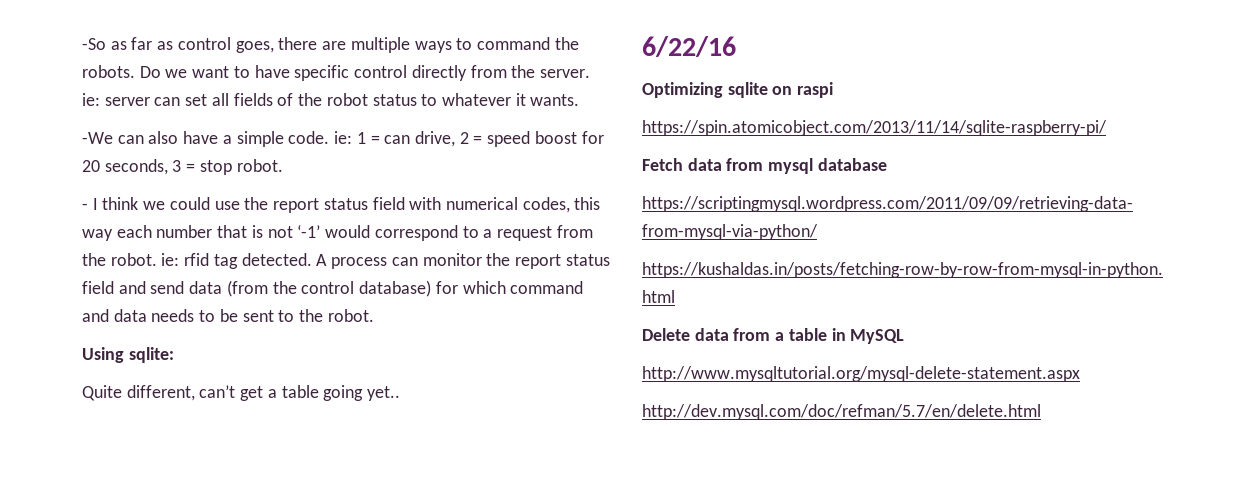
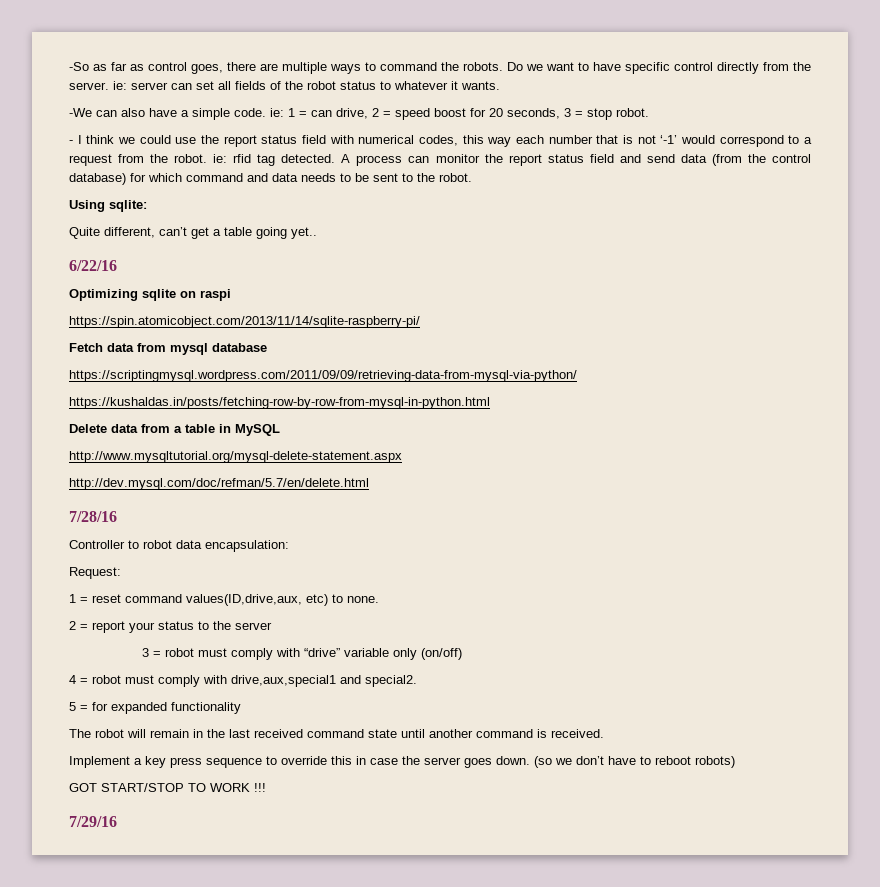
(1041, 412) none -> [69,511,117,522] [69,540,289,552] [69,567,121,579] [69,594,379,606] [69,621,272,633] [141,648,462,660] [69,675,417,687] [69,702,241,714] [69,729,604,738] [69,756,735,768] [69,783,266,792] [69,816,117,827] // 7/28/16 // Controller to robot data encapsulation: // Request: // 1 = reset command values(ID,drive,aux, etc) to none. // 2 = report your status to the server // 3 = robot must comply with “drive” variable only (on/off) // 4 = robot must comply with drive,aux,special1 and special2. // 5 = for expanded functionality // The robot will remain in the last received command state until another command is received. // Implement a key press sequence to override this in case the server goes down. (so we don’t have to reboot robots) // GOT START/STOP TO WORK !!! // 7/29/16

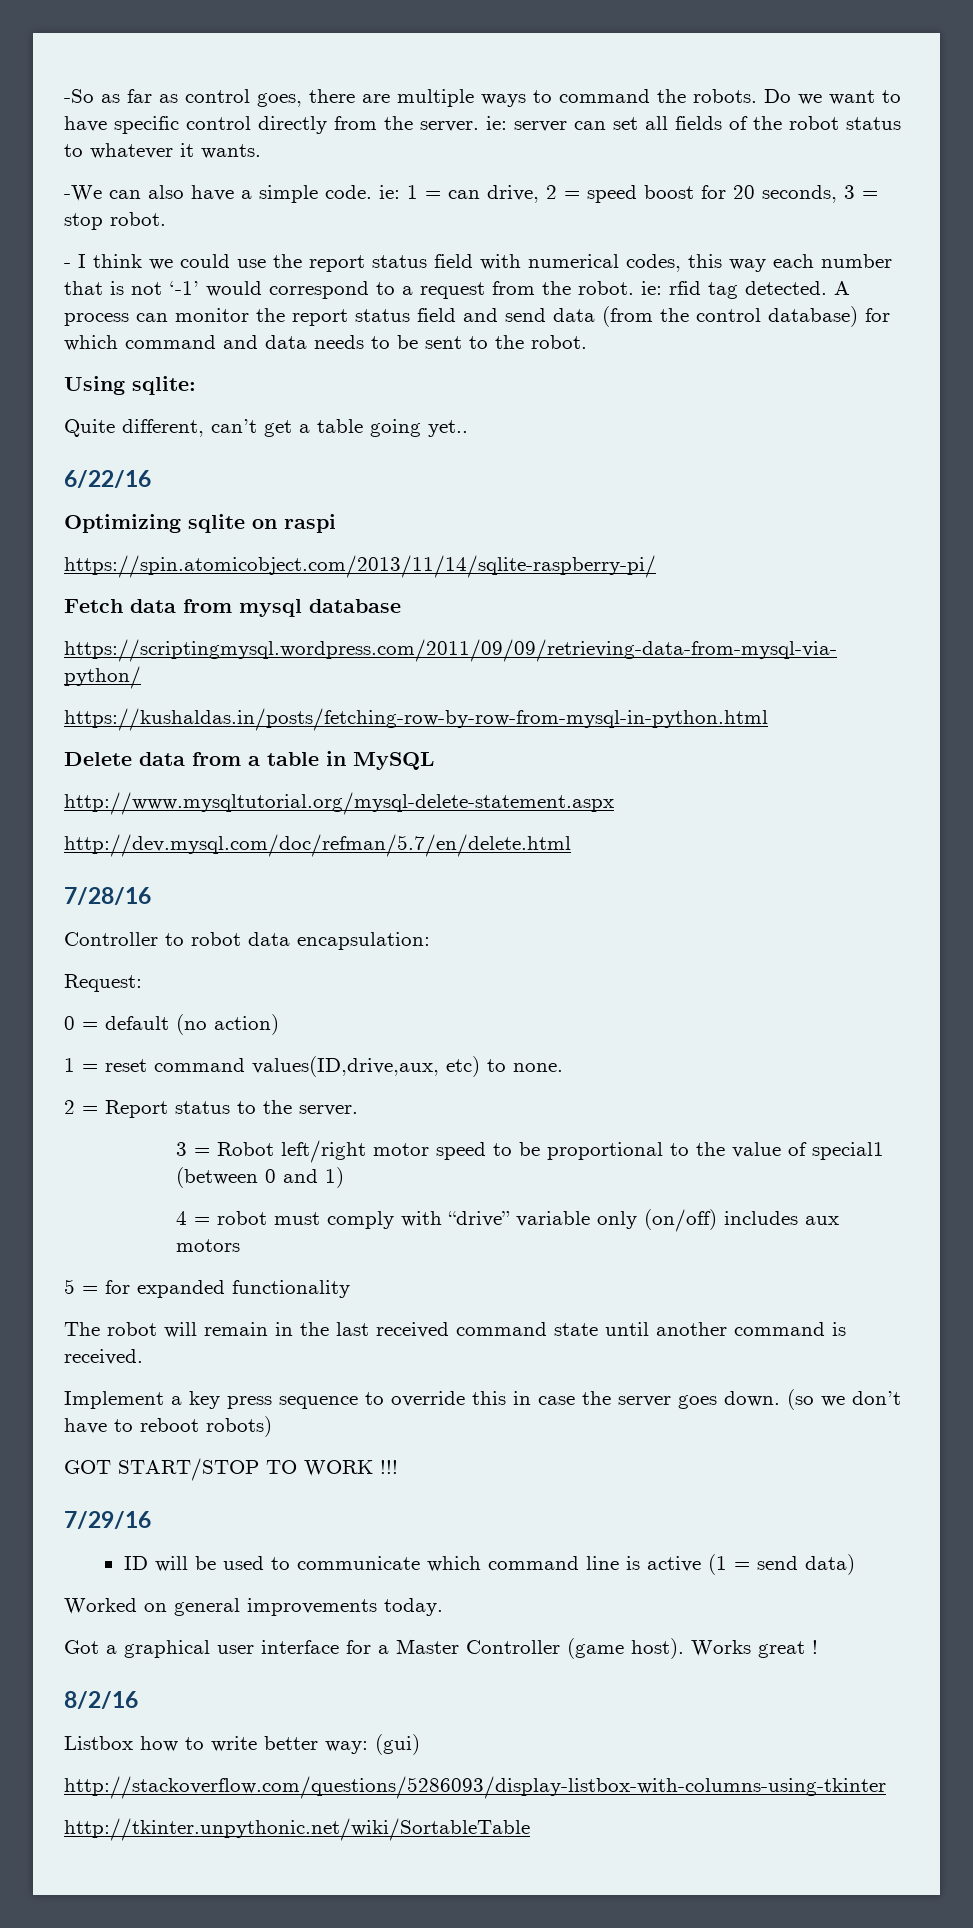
(121, 573) none -> [64,1014,279,1035] // 0 = default (no action)
[92,621,155,633] report your -> [105,1100,168,1118] Report
[235,622,272,630] [141,648,161,657] server // 3 = -> [299,1105,358,1116] [175,1140,884,1163] [175,1167,344,1188] [175,1211,210,1225] server. // 3 = Robot left/right motor speed to be proportional to the value of special1 (between 0 and 1) // 4 =
[69,675,417,687] // 4 = robot must comply with drive,aux,special1 and special2. -> [723,1211,839,1225] [175,1239,240,1252] includes aux motors
(117, 821) none -> [123,1554,855,1575] [64,1598,443,1616] [64,1638,818,1659] [64,1691,138,1709] [64,1734,420,1755] [64,1776,886,1799] [64,1818,530,1841] // ID will be used to communicate which command line is active (1 = send data) // Worked on general improvements today. // Got a graphical user interface for a Master Controller (game host). Works great ! // 8/2/16 // Listbox how to write better way: (gui) // http://stackoverflow.com/questions/5286093/display-listbox-with-columns-using-tkinter // http://tkinter.unpythonic.net/wiki/SortableTable

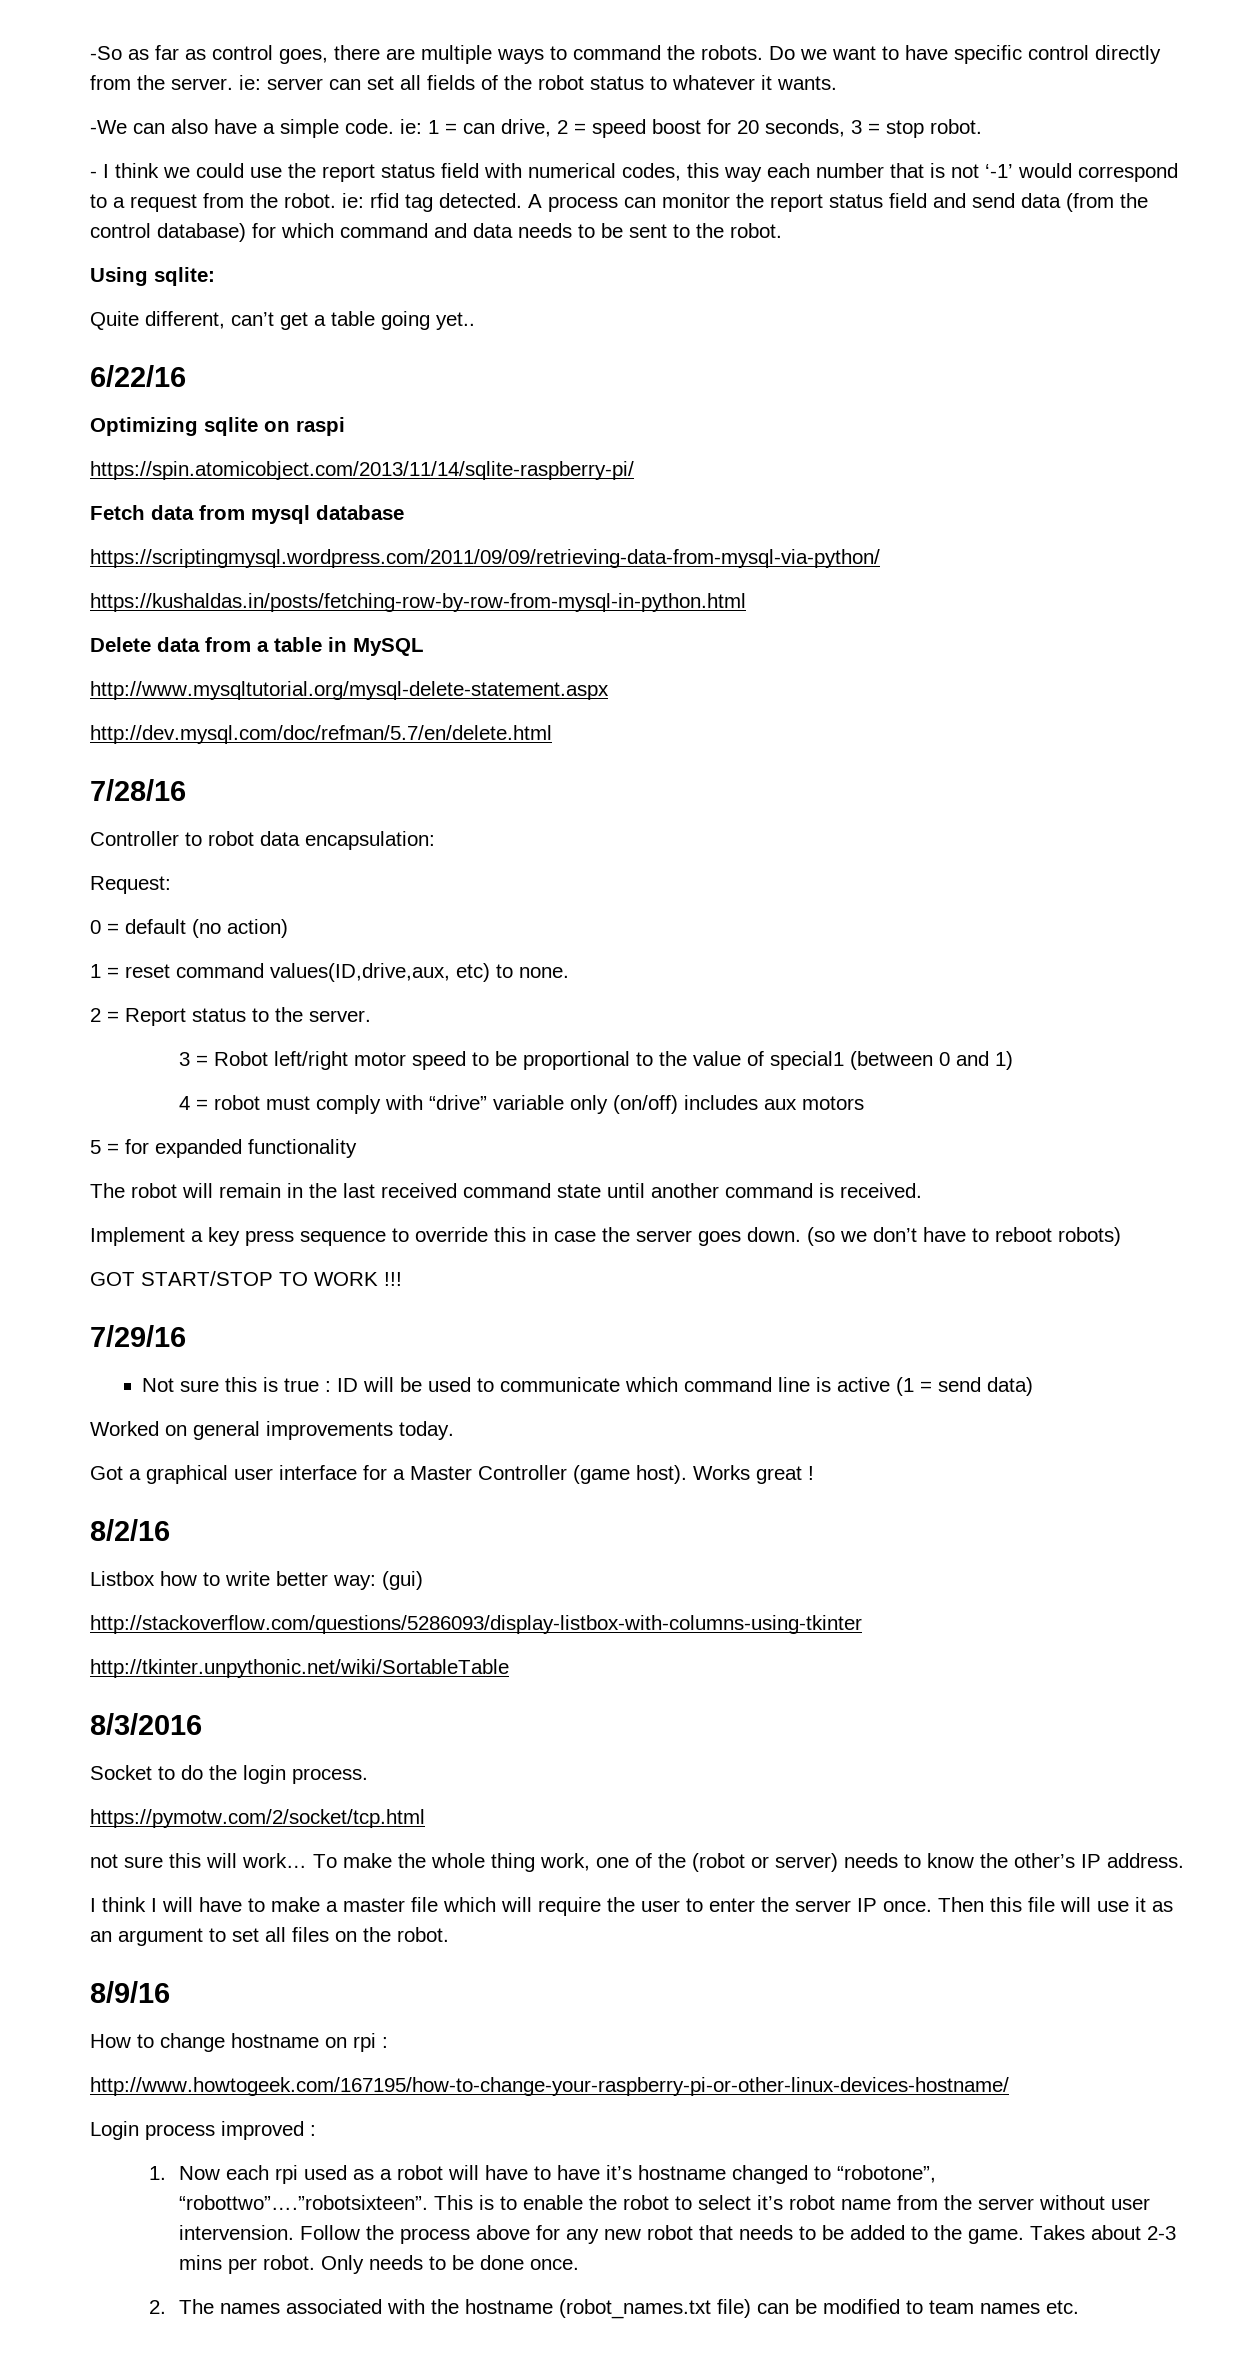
(151, 1520) none -> [142,1377,332,1392] Not sure this is true :
(530, 1829) none -> [90,1713,202,1735] [90,1765,368,1784] [90,1809,425,1828] [90,1853,1184,1872] [90,1897,1173,1916] [90,1927,449,1946] [90,1981,170,2003] [90,2033,388,2052] [90,2077,1009,2096] [90,2121,316,2140] [149,2165,937,2184] [179,2195,1151,2210] [179,2225,1177,2244] [179,2255,580,2274] [149,2299,1080,2319] // 8/3/2016 // Socket to do the login process. // https://pymotw.com/2/socket/tcp.html // not sure this will work… To make the whole thing work, one of the (robot or server) needs to know the other’s IP address. // I think I will have to make a master file which will require the user to enter the server IP once. Then this file will use it as an argument to set all files on the robot. // 8/9/16 // How to change hostname on rpi : // http://www.howtogeek.com/167195/how-to-change-your-raspberry-pi-or-other-linux-devices-hostname/ // Login process improved : // 1. Now each rpi used as a robot will have to have it’s hostname changed to “robotone”, “robottwo”….”robotsixteen”. This is to enable the robot to select it’s robot name from the server without user intervension. Follow the process above for any new robot that needs to be added to the game. Takes about 2-3 mins per robot. Only needs to be done once. // 2. The names associated with the hostname (robot_names.txt file) can be modified to team names etc.

